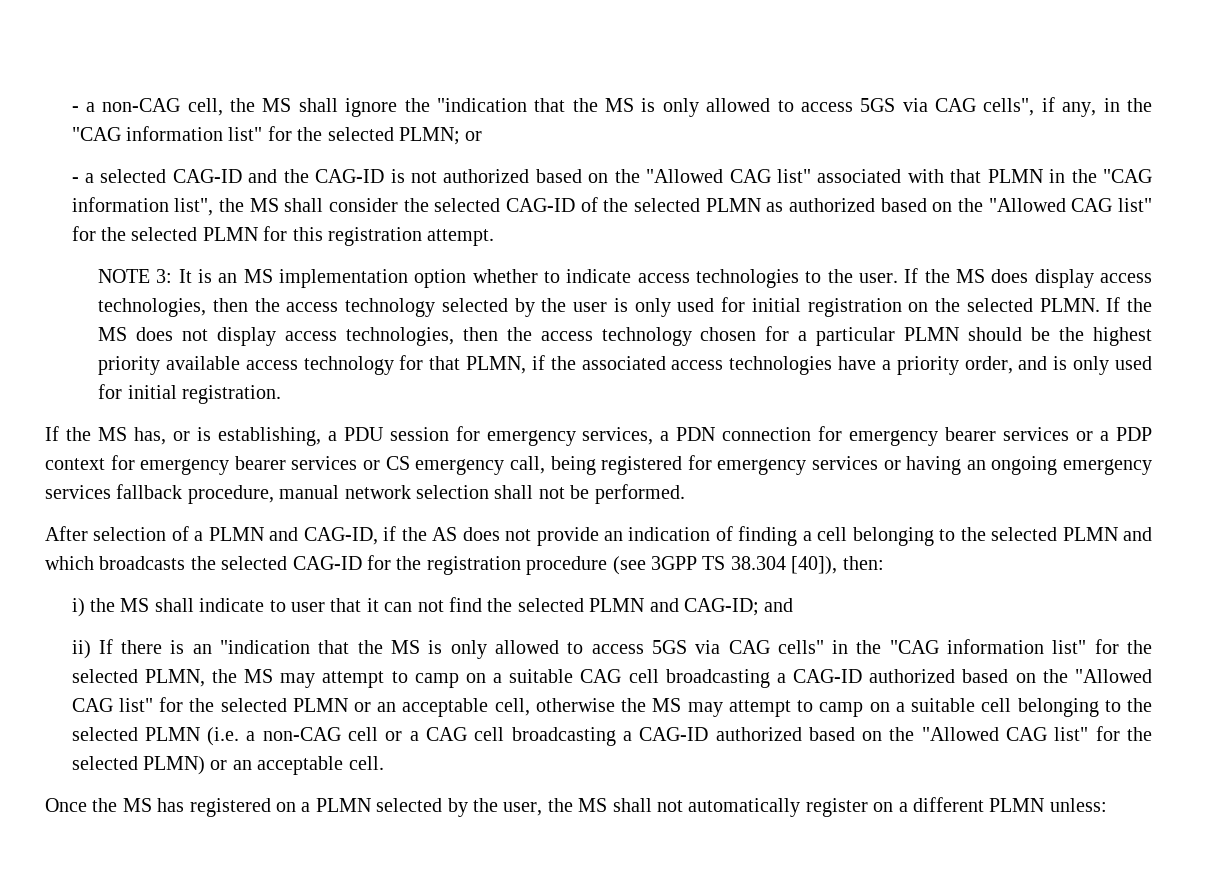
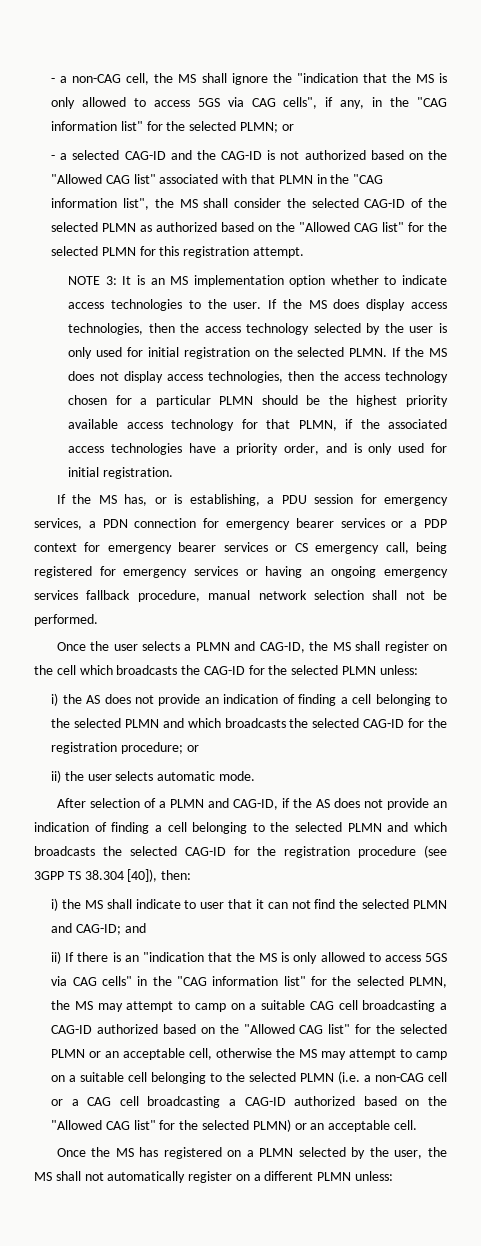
(685, 494) none -> [56,641,448,653] [34,665,418,675] [51,693,447,706] [51,718,448,728] [51,742,199,754] [51,770,256,783] // Once the user selects a PLMN and CAG-ID, the MS shall register on the cell which broadcasts the CAG-ID for the selected PLMN unless: // i) the AS does not provide an indication of finding a cell belonging to the selected PLMN and which broadcasts the selected CAG-ID for the registration procedure; or // ii) the user selects automatic mode.

